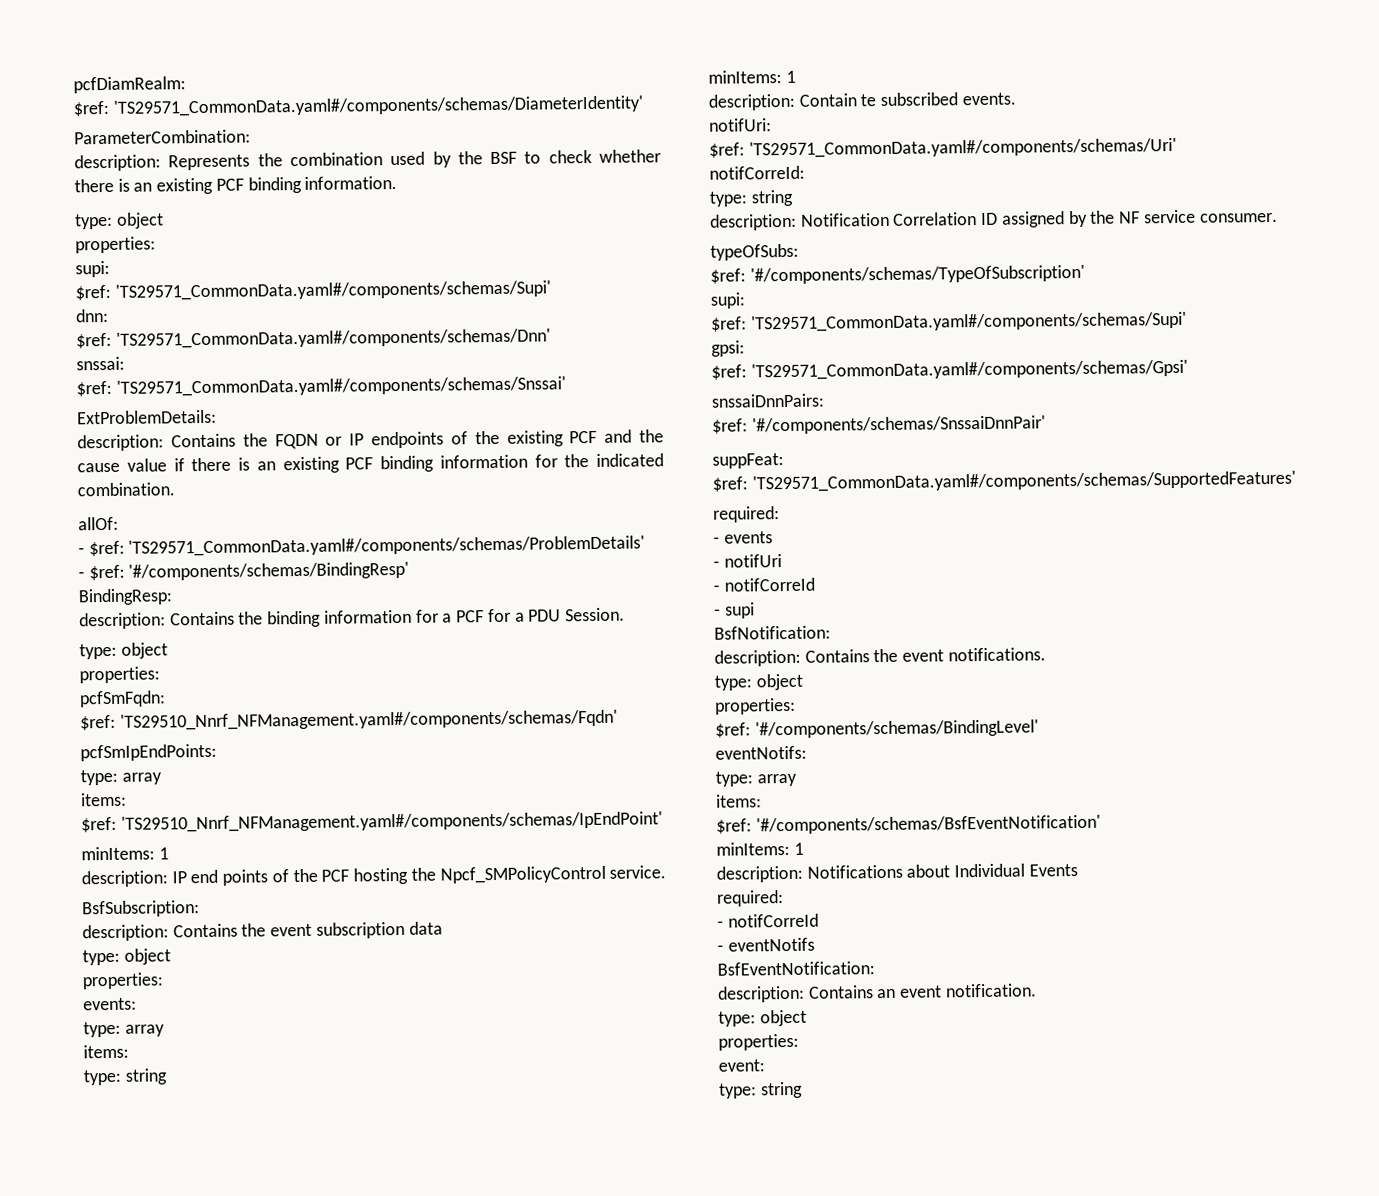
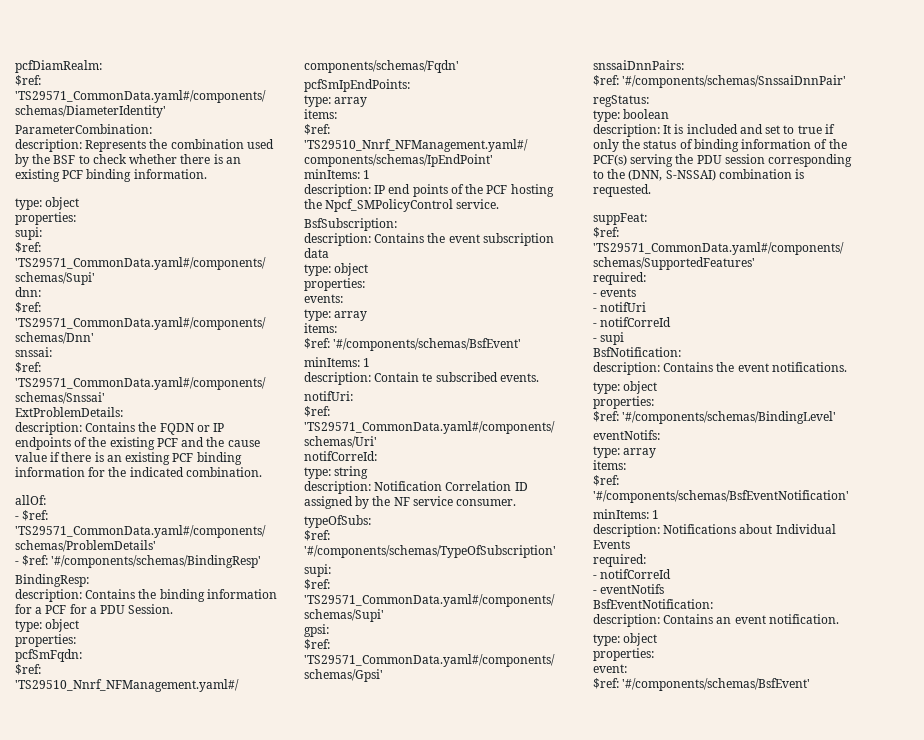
[83,1068,167,1086] type: string -> [304,338,522,351] $ref: '#/components/schemas/BsfEvent'
(1046, 425) none -> [593,95,649,107] [593,109,670,122] [593,124,835,137] [593,139,847,152] [593,154,853,167] [593,169,805,181] [593,184,651,197] // regStatus: // type: boolean // description: It is included and set to true if only the status of binding information of the PCF(s) serving the PDU session corresponding to the (DNN, S-NSSAI) combination is requested.
[719,1081,803,1099] type: string -> [593,678,811,691] $ref: '#/components/schemas/BsfEvent'

